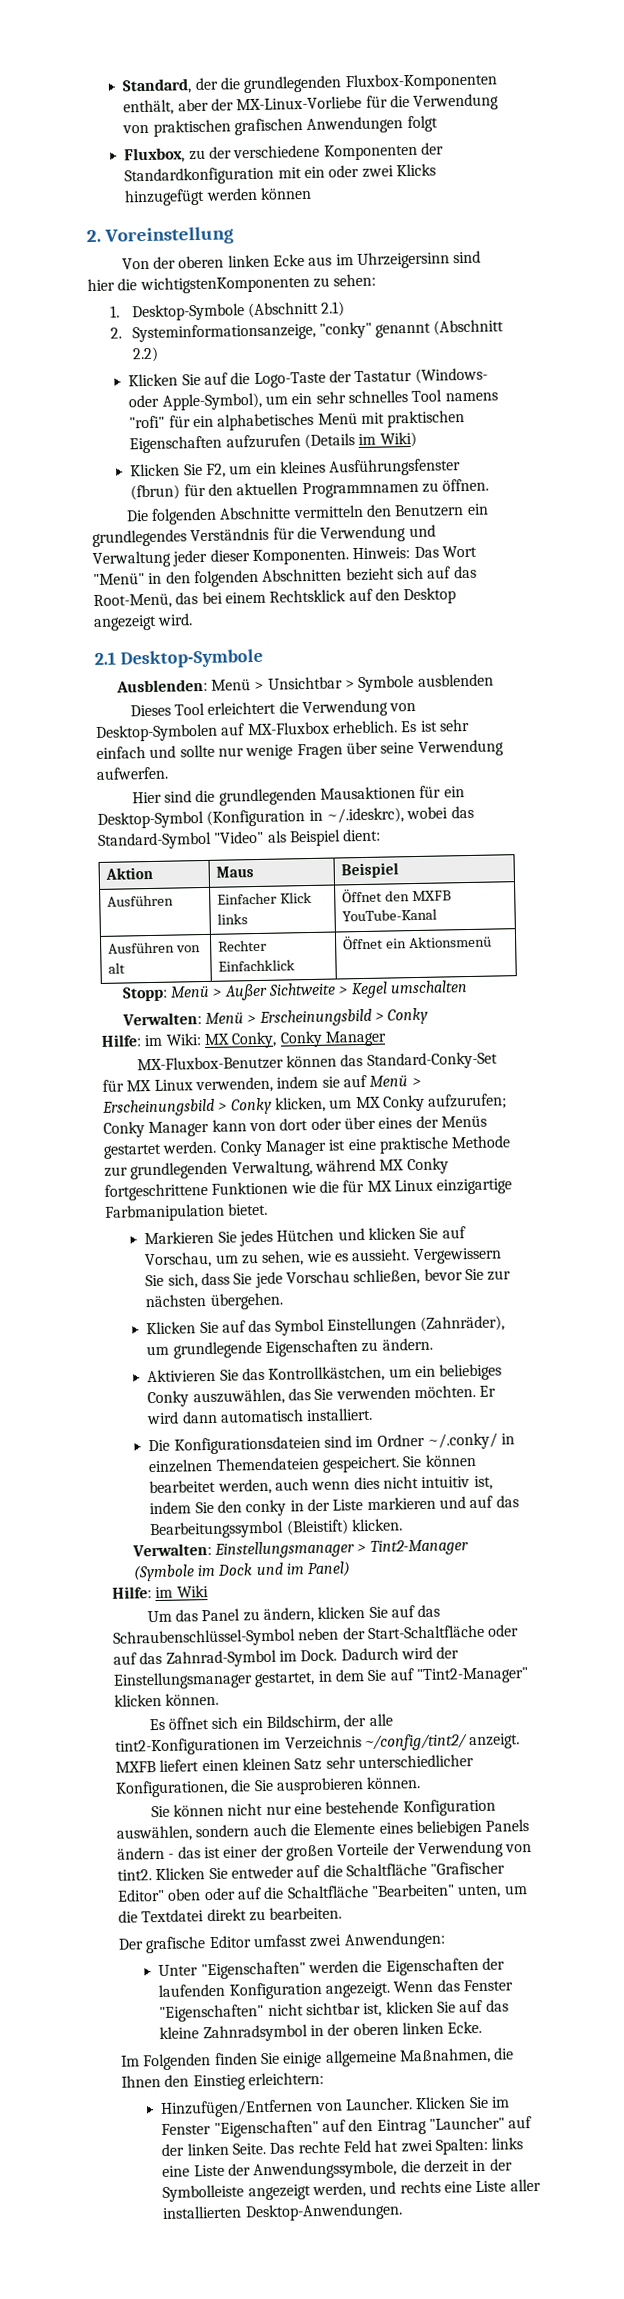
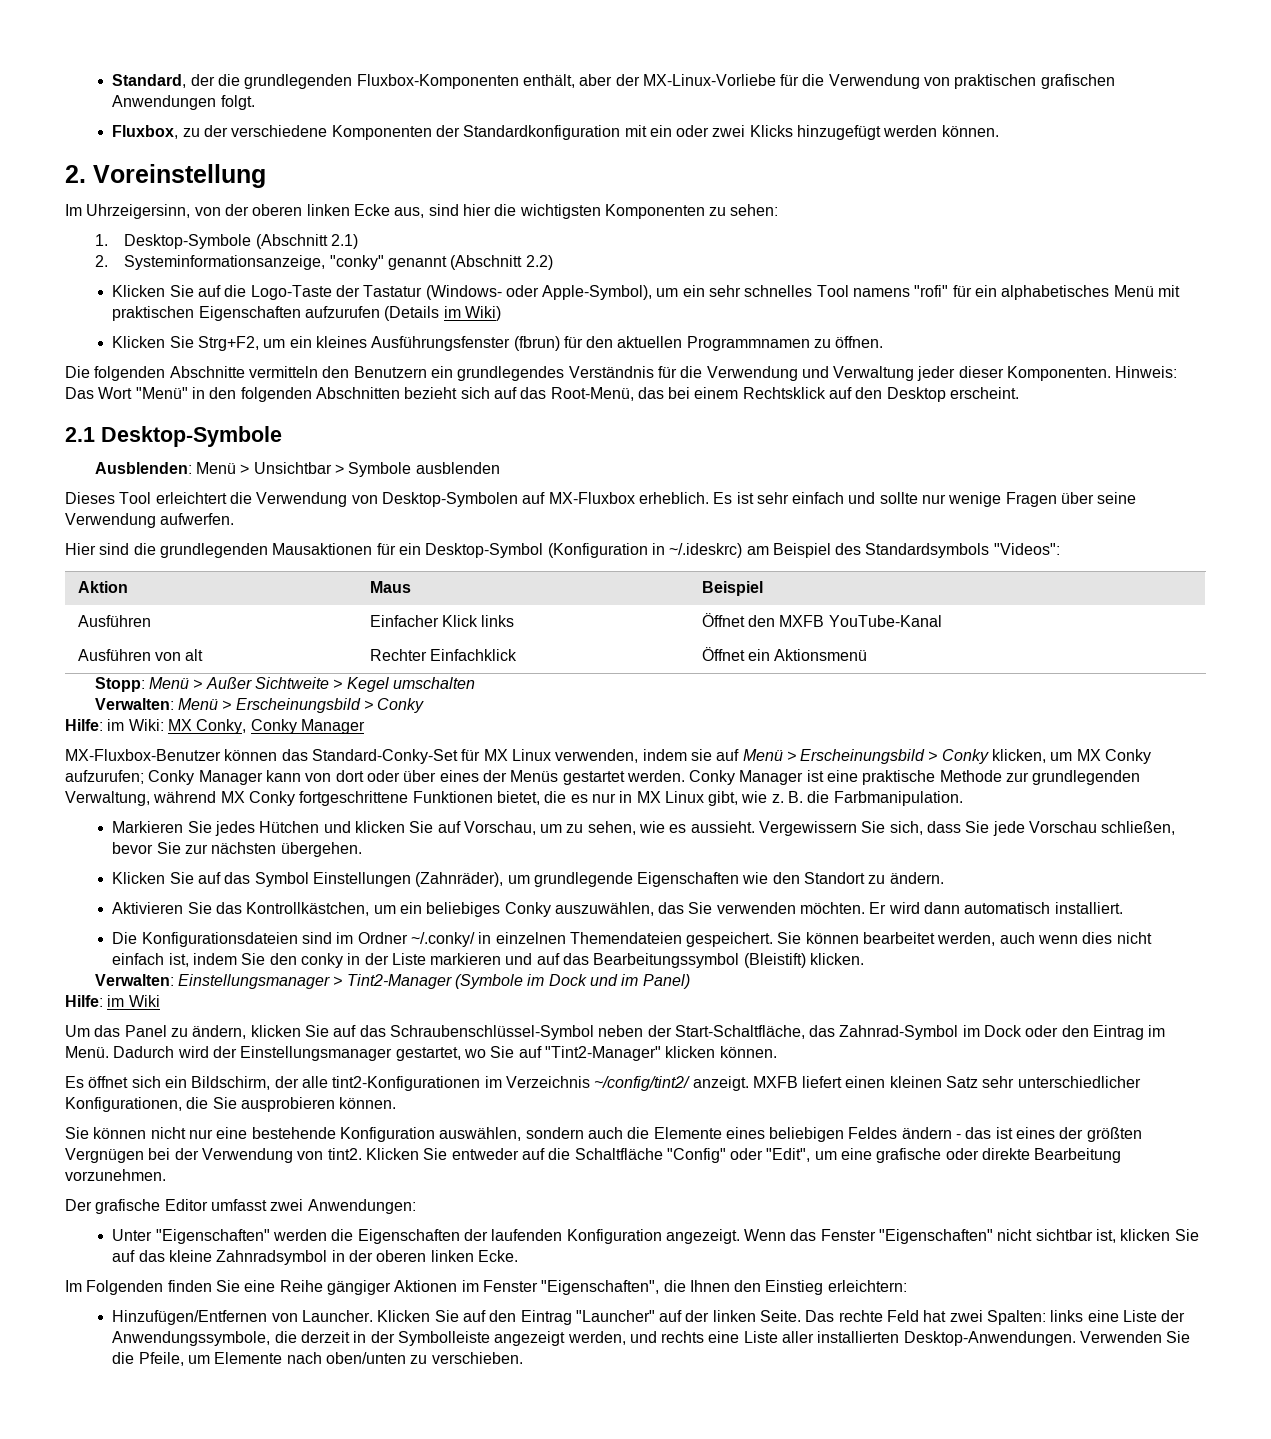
[406,115,438,133] folgt -> [220,95,255,110] folgt.
[260,186,313,200] können -> [941,125,999,137] können.
[121,257,150,270] Von -> [65,204,221,219] Im Uhrzeigersinn, von
[308,251,451,269] aus im Uhrzeigersinn -> [394,207,425,218] aus,
[139,274,310,295] wichtigstenKomponenten -> [519,204,705,219] wichtigsten Komponenten
[206,463,227,478] F2, -> [197,336,259,351] Strg+F2,
[93,613,194,632] angezeigt wird. -> [950,387,1020,399] erscheint.
[325,805,474,824] [98,828,382,850] ~/.ideskrc), wobei das Standard-Symbol "Video" als Beispiel dient: -> [669,543,1060,558] ~/.ideskrc) am Beispiel des Standardsymbols "Videos":
[290,1178,513,1195] [105,1202,269,1222] wie die für MX Linux einzigartige Farbmanipulation bietet. -> [496,791,963,806] bietet, die es nur in MX Linux gibt, wie z. B. die Farbmanipulation.
(359, 1348) none -> [742,872,866,884] wie den Standort
[421,1476,471,1488] intuitiv -> [112,953,165,965] einfach
[367,1624,520,1640] [113,1648,338,1668] Start-Schaltfläche oder auf das Zahnrad-Symbol im Dock. -> [674,1025,1166,1040] [65,1046,109,1058] Start-Schaltfläche, das Zahnrad-Symbol im Dock oder den Eintrag im Menü.
[317,1669,365,1682] in dem -> [463,1049,486,1058] wo
[485,1819,530,1832] Panels -> [848,1127,898,1139] Feldes
[223,1842,390,1861] einer der großen Vorteile -> [1016,1127,1142,1142] [65,1148,171,1163] eines der größten Vergnügen bei
[430,1861,506,1875] [117,1883,528,1902] [118,1906,343,1923] "Grafischer Editor" oben oder auf die Schaltfläche "Bearbeiten" unten, um die Textdatei direkt zu bearbeiten. -> [666,1148,1122,1163] [65,1169,166,1181] "Config" oder "Edit", um eine grafische oder direkte Bearbeitung vorzunehmen.
[283,2047,491,2068] einige allgemeine Maßnahmen, -> [244,1280,660,1295] eine Reihe gängiger Aktionen im Fenster "Eigenschaften",
[490,2096,510,2108] [161,2120,319,2139] im Fenster "Eigenschaften" -> (459, 1316) none
(403, 2212) none -> [1080,1331,1191,1343] [112,1352,523,1366] Verwenden Sie die Pfeile, um Elemente nach oben/unten zu verschieben.

